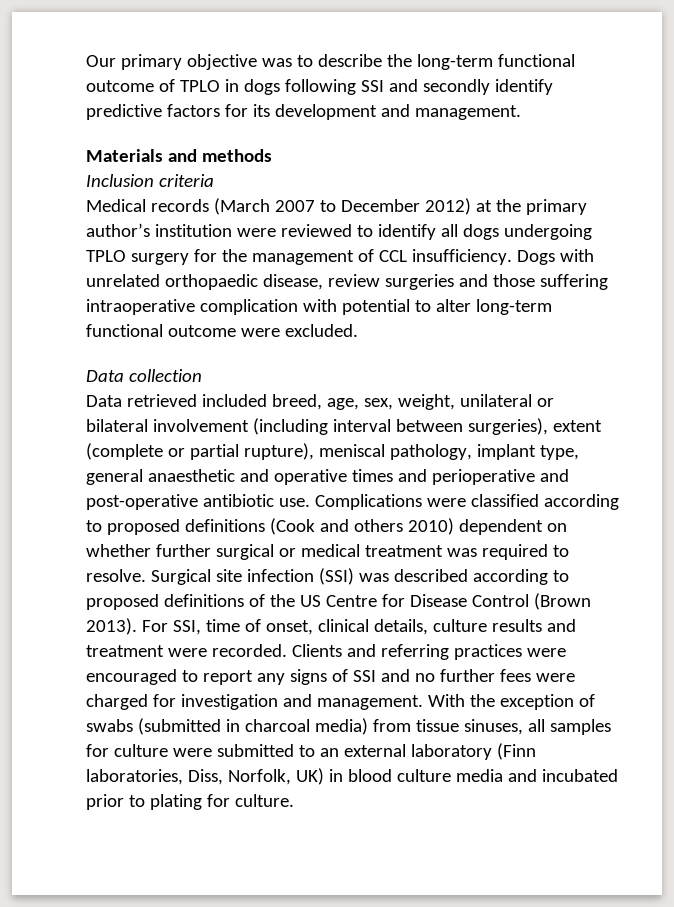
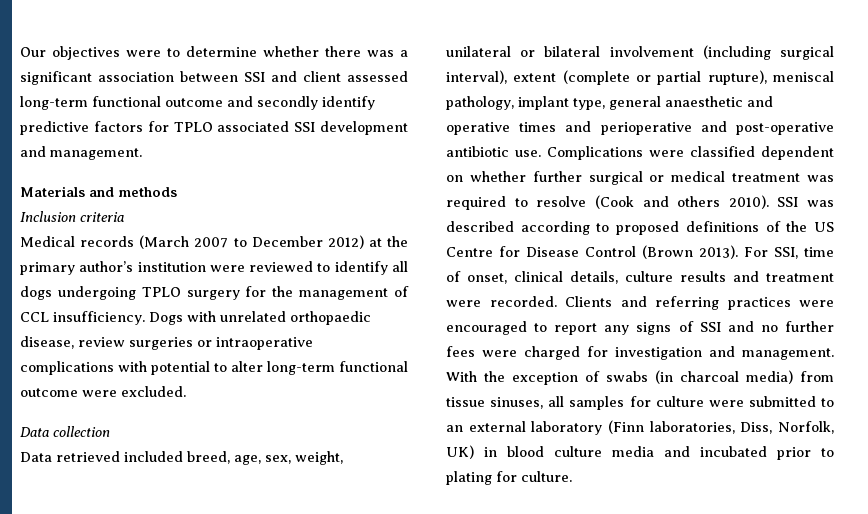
[120,54,575,70] [86,79,384,95] primary objective was to describe the long-term functional outcome of TPLO in dogs following SSI -> [52,46,408,60] [20,71,408,85] [20,96,223,110] objectives were to determine whether there was a significant association between SSI and client assessed long-term functional outcome
[252,104,270,117] its -> [173,121,316,132] TPLO associated SSI
[458,274,608,290] [86,299,298,315] and those suffering intraoperative complication -> [197,337,313,350] [20,361,114,375] or intraoperative complications
[332,418,548,435] interval between surgeries), -> [780,46,834,60] [446,70,507,84] surgical interval),
[543,494,619,510] [86,518,454,535] according to proposed definitions (Cook and others 2010) -> (755, 151) none
[86,568,354,585] resolve. Surgical site infection (SSI) -> [536,195,799,209] resolve (Cook and others 2010). SSI
[137,718,240,735] (submitted in -> [655,370,673,384] (in

